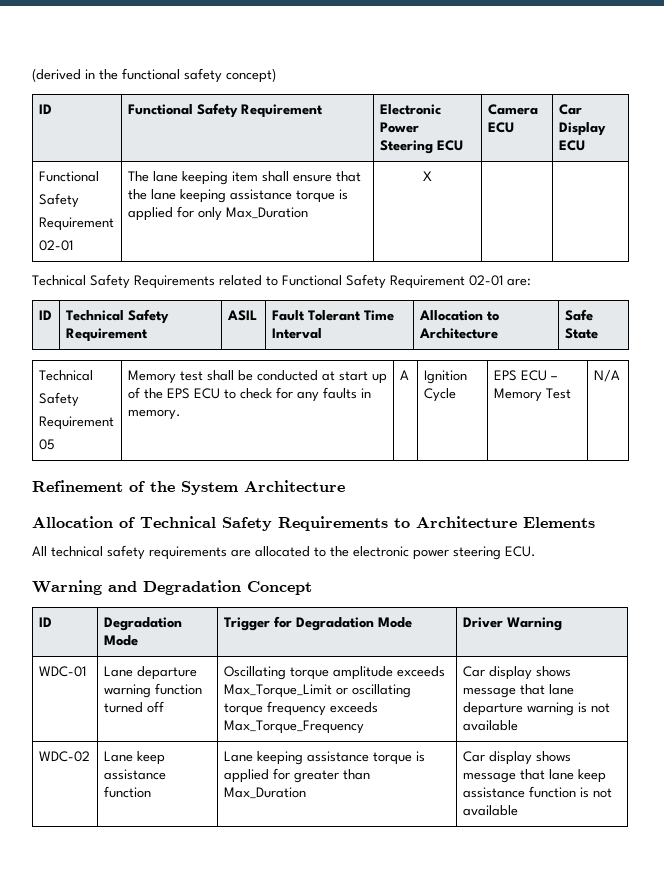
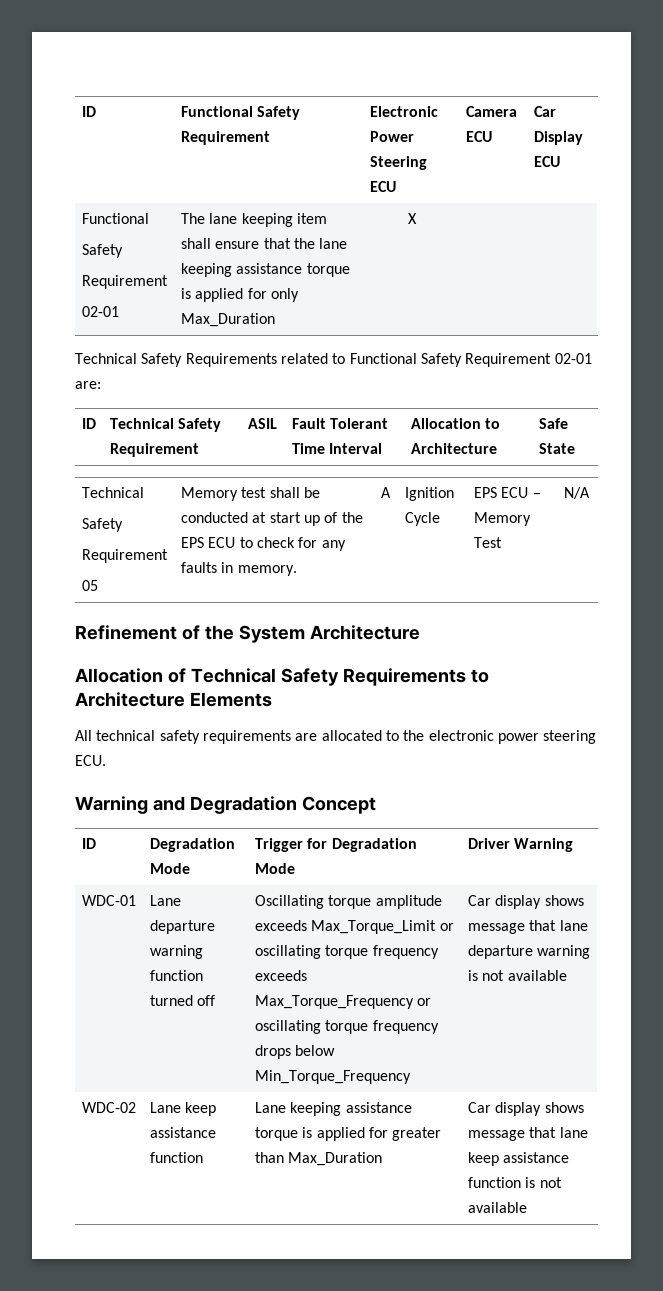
[32,68,276,83] (derived in the functional safety concept) // -> (81, 111) none
(364, 727) none -> [417,998,432,1006] [254,1020,439,1034] [254,1045,336,1059] [254,1070,411,1084] or oscillating torque frequency drops below Min_Torque_Frequency

